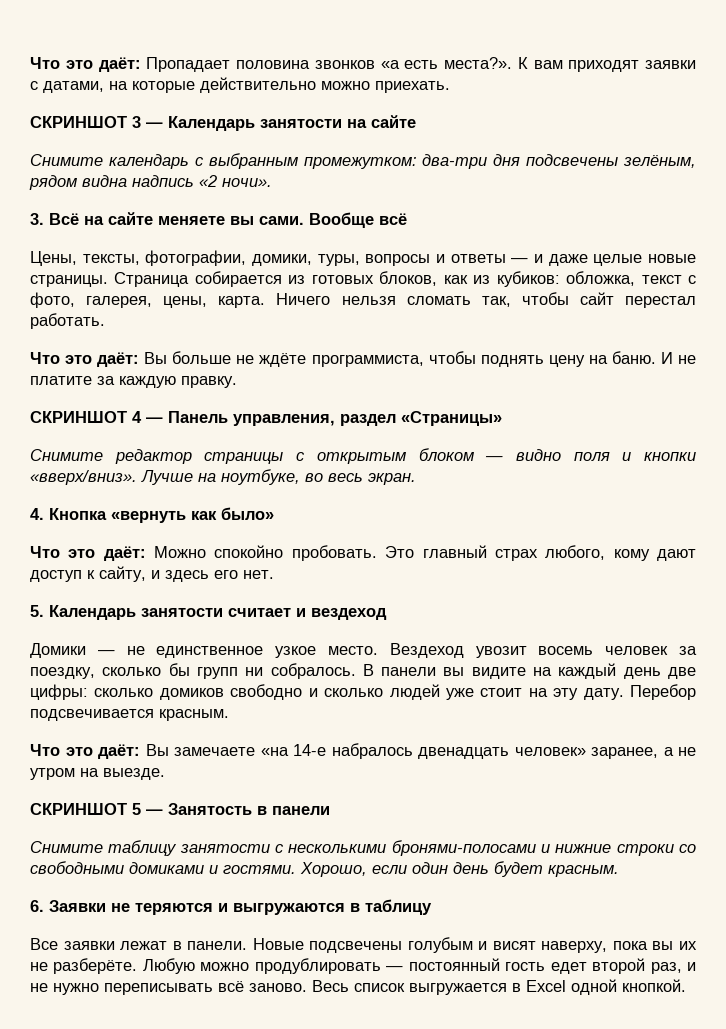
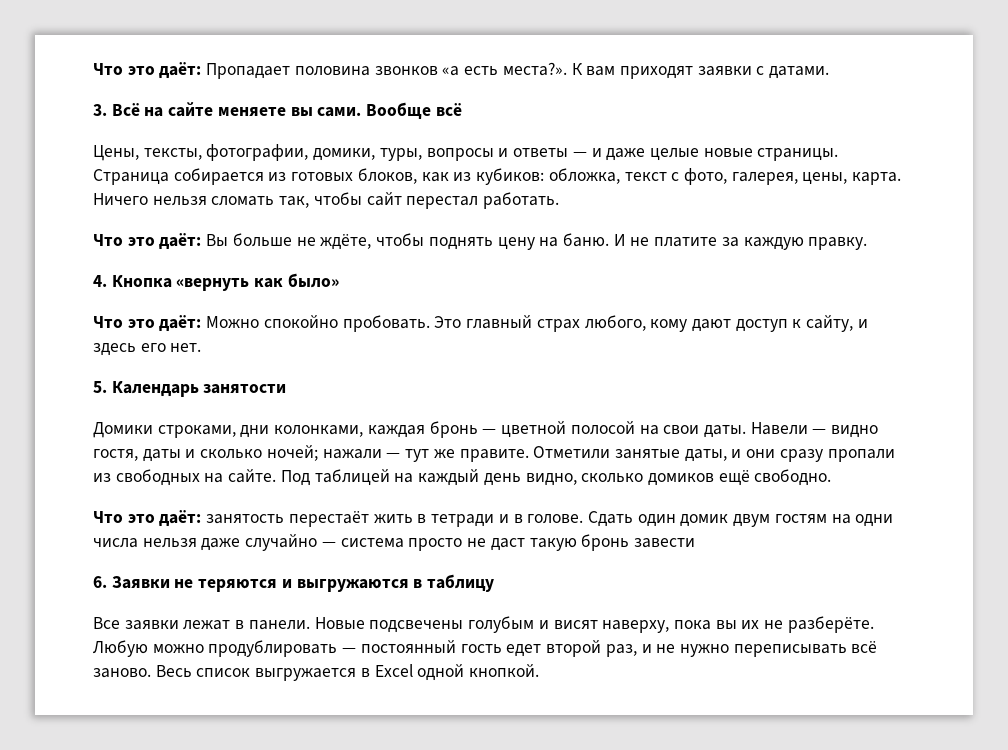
[43,77,450,93] [30,115,416,131] [30,153,696,169] [29,175,272,190] датами, на которые действительно можно приехать. // СКРИНШОТ 3 — Календарь занятости на сайте // Снимите календарь с выбранным промежутком: два-три дня подсвечены зелёным, рядом видна надпись «2 ночи». -> [769,66,830,79] датами.
[259,353,424,367] ждёте программиста, -> [320,234,372,250] ждёте,
[30,411,502,426] [30,448,696,464] [30,469,416,485] // СКРИНШОТ 4 — Панель управления, раздел «Страницы» // Снимите редактор страницы с открытым блоком — видно поля и кнопки «вверх/вниз». Лучше на ноутбуке, во весь экран. -> (868, 243) none
[228,608,387,620] [30,643,697,658] [30,663,696,679] [30,684,696,700] [30,709,229,721] [30,743,696,759] [30,768,165,780] [30,803,330,815] [30,840,697,856] [30,861,619,877] считает и вездеход // Домики — не единственное узкое место. Вездеход увозит восемь человек за поездку, сколько бы групп ни собралось. В панели вы видите на каждый день две цифры: сколько домиков свободно и сколько людей уже стоит на эту дату. Перебор подсвечивается красным. // Что это даёт: Вы замечаете «на 14-е набралось двенадцать человек» заранее, а не утром на выезде. // СКРИНШОТ 5 — Занятость в панели // Снимите таблицу занятости с несколькими бронями-полосами и нижние строки со свободными домиками и гостями. Хорошо, если один день будет красным. -> [93,421,879,438] [93,445,895,462] [93,469,832,486] [93,510,894,527] [93,534,695,551] // Домики строками, дни колонками, каждая бронь — цветной полосой на свои даты. Навели — видно гостя, даты и сколько ночей; нажали — тут же правите. Отметили занятые даты, и они сразу пропали из свободных на сайте. Под таблицей на каждый день видно, сколько домиков ещё свободно. // Что это даёт: занятость перестаёт жить в тетради и в голове. Сдать один домик двум гостям на одни числа нельзя даже случайно — система просто не даст такую бронь завести

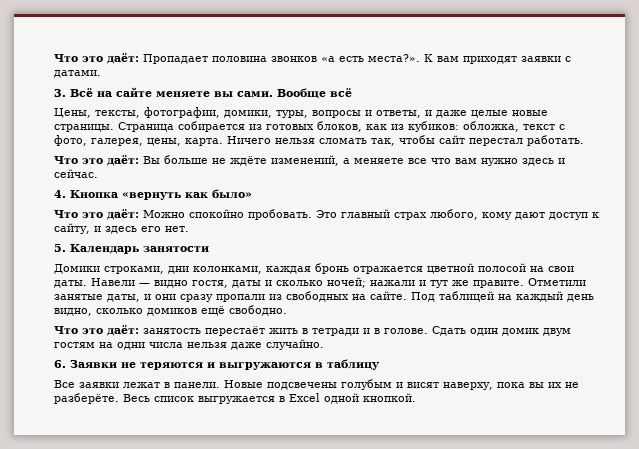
[513,148,587,157] ответы — -> [376,110,421,118] ответы,
[320,233,868,250] ждёте, чтобы поднять цену на баню. И не платите за каждую правку. -> [230,155,565,166] [54,169,98,178] ждёте изменений, а меняете все что вам нужно здесь и сейчас.
[482,429,497,434] — -> [353,266,423,274] отражается
[386,453,401,458] — -> [419,280,426,286] и
[245,534,695,551] случайно — система просто не даст такую бронь завести -> [266,339,324,350] случайно.
[93,640,878,657] [93,668,151,678] Любую можно продублировать — постоянный гость едет второй раз, и не нужно переписывать всё заново. -> (119, 398) none

